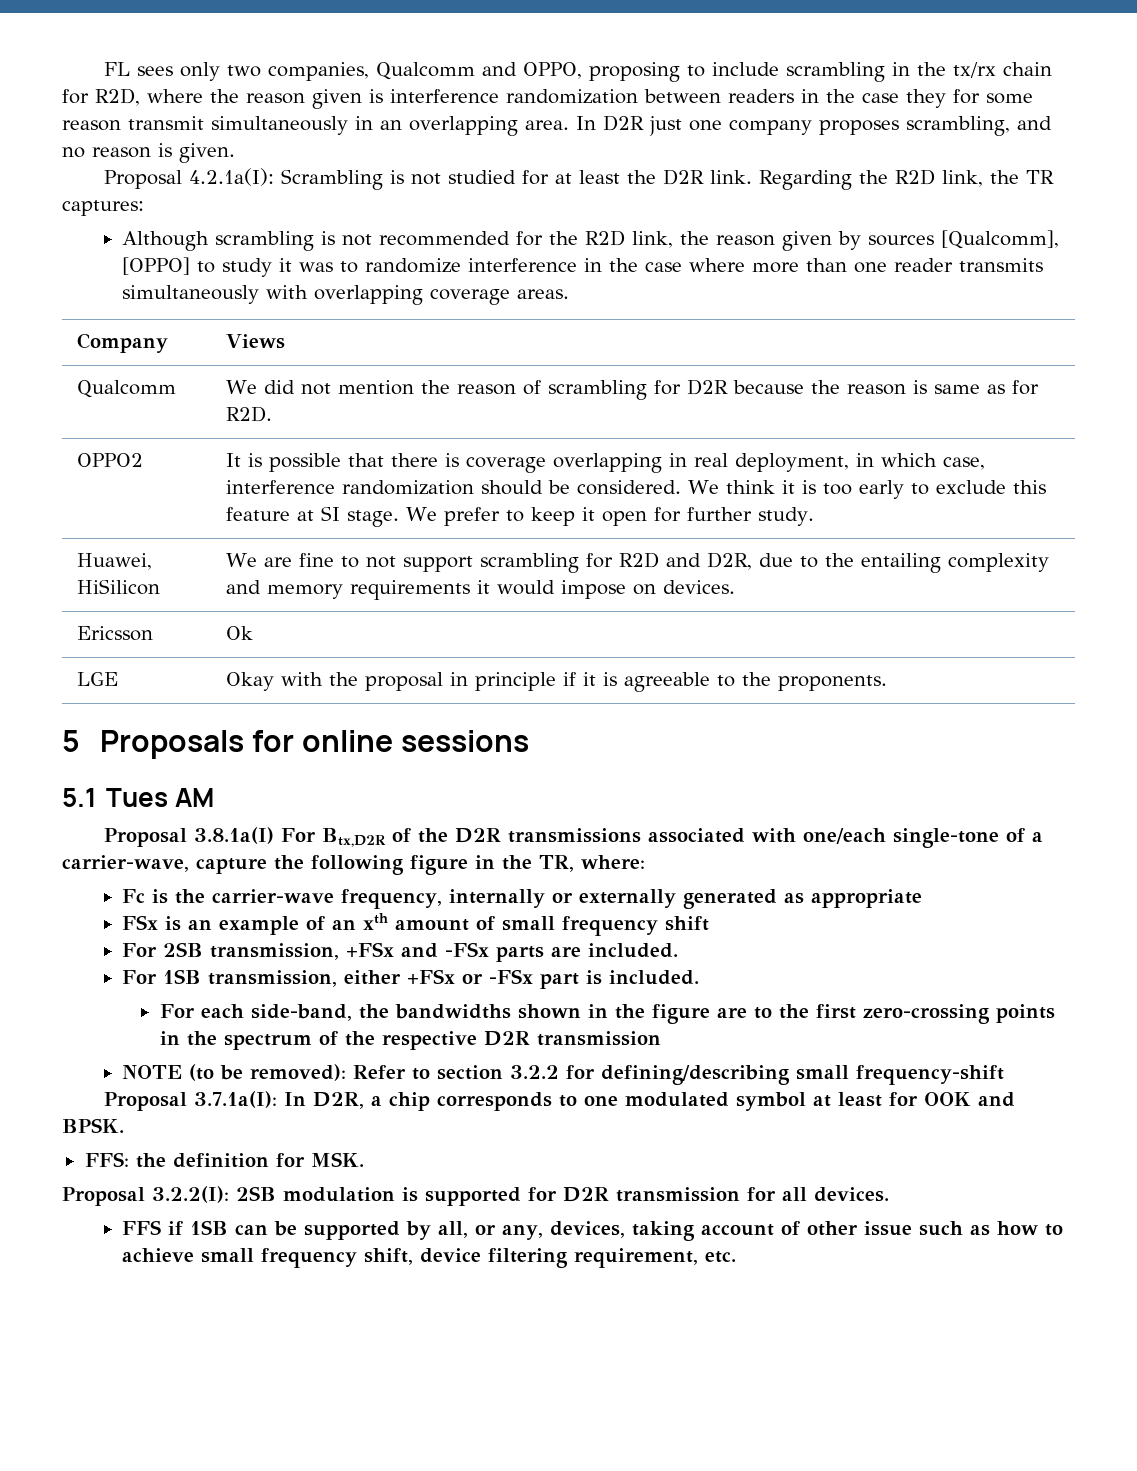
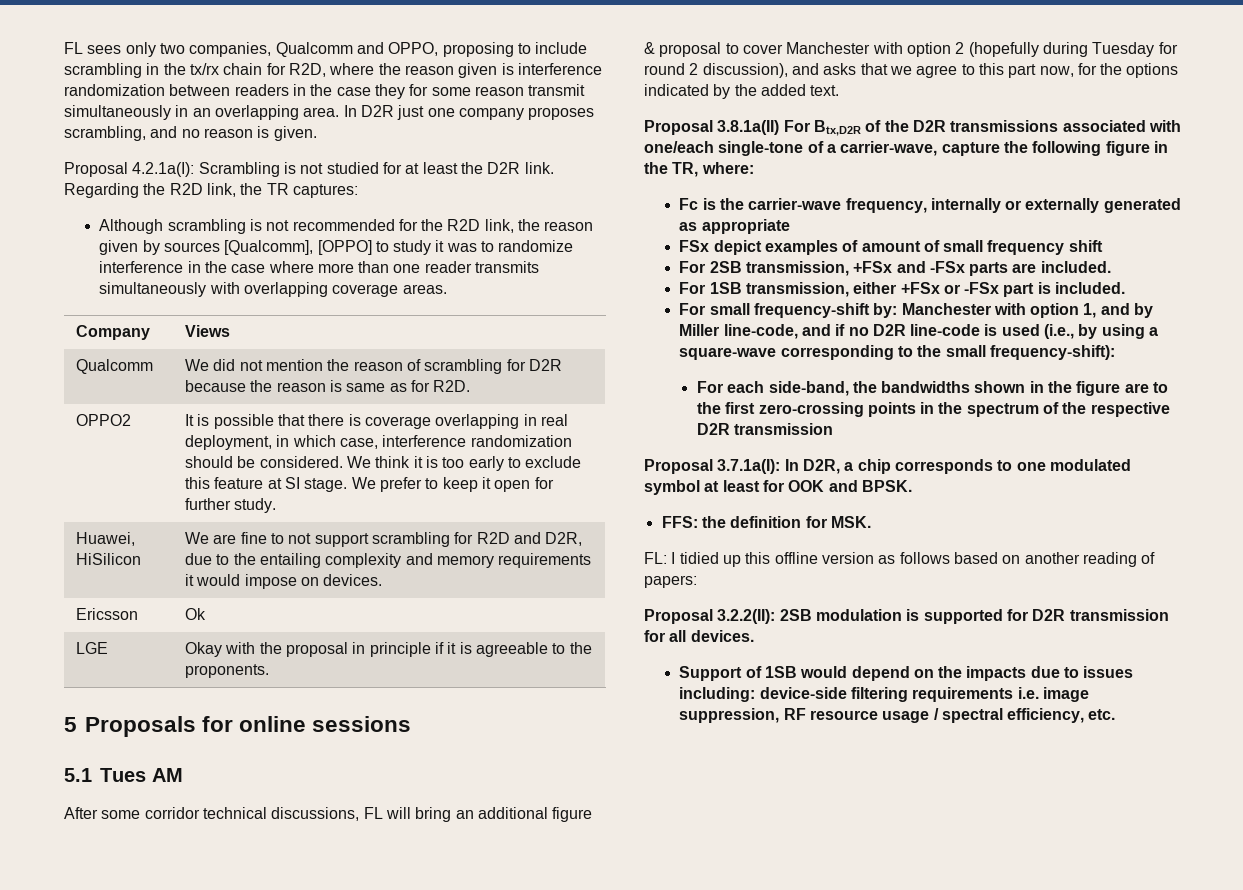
[103,827,274,847] // Proposal 3.8.1a(I) -> [64,807,593,822] [644,42,1178,57] [644,63,1179,78] [644,84,840,99] [644,120,780,135] // After some corridor technical discussions, FL will bring an additional figure & proposal to cover Manchester with option 2 (hopefully during Tuesday for round 2 discussion), and asks that we agree to this part now, for the options indicated by the added text. // Proposal 3.8.1a(II)
[165,913,389,935] is an example of an xth -> [713,240,859,255] depict examples of
(700, 977) none -> [679,303,1154,318] [679,324,1159,339] [679,345,1115,360] // For small frequency-shift by: Manchester with option 1, and by Miller line-code, and if no D2R line-code is used (i.e., by using a square-wave corresponding to the small frequency-shift):
[122,1064,1005,1085] // NOTE (to be removed): Refer to section 3.2.2 for defining/describing small frequency-shift -> (834, 429) none
[62,1186,229,1206] // Proposal 3.2.2(I): -> [644,552,1156,567] [644,575,697,588] [644,609,776,624] // FL: I tidied up this offline version as follows based on another reading of papers: // Proposal 3.2.2(II):
[122,1220,1064,1241] [122,1248,699,1268] FFS if 1SB can be supported by all, or any, devices, taking account of other issue such as how to achieve small frequency shift, device filtering requirement, -> [679,666,1134,681] [679,687,1089,702] [679,708,1085,723] Support of 1SB would depend on the impacts due to issues including: device-side filtering requirements i.e. image suppression, RF resource usage / spectral efficiency,

